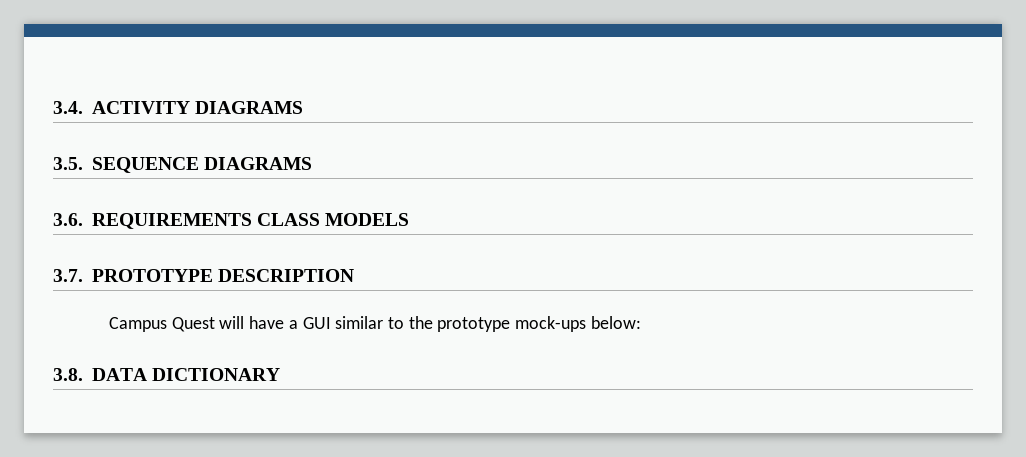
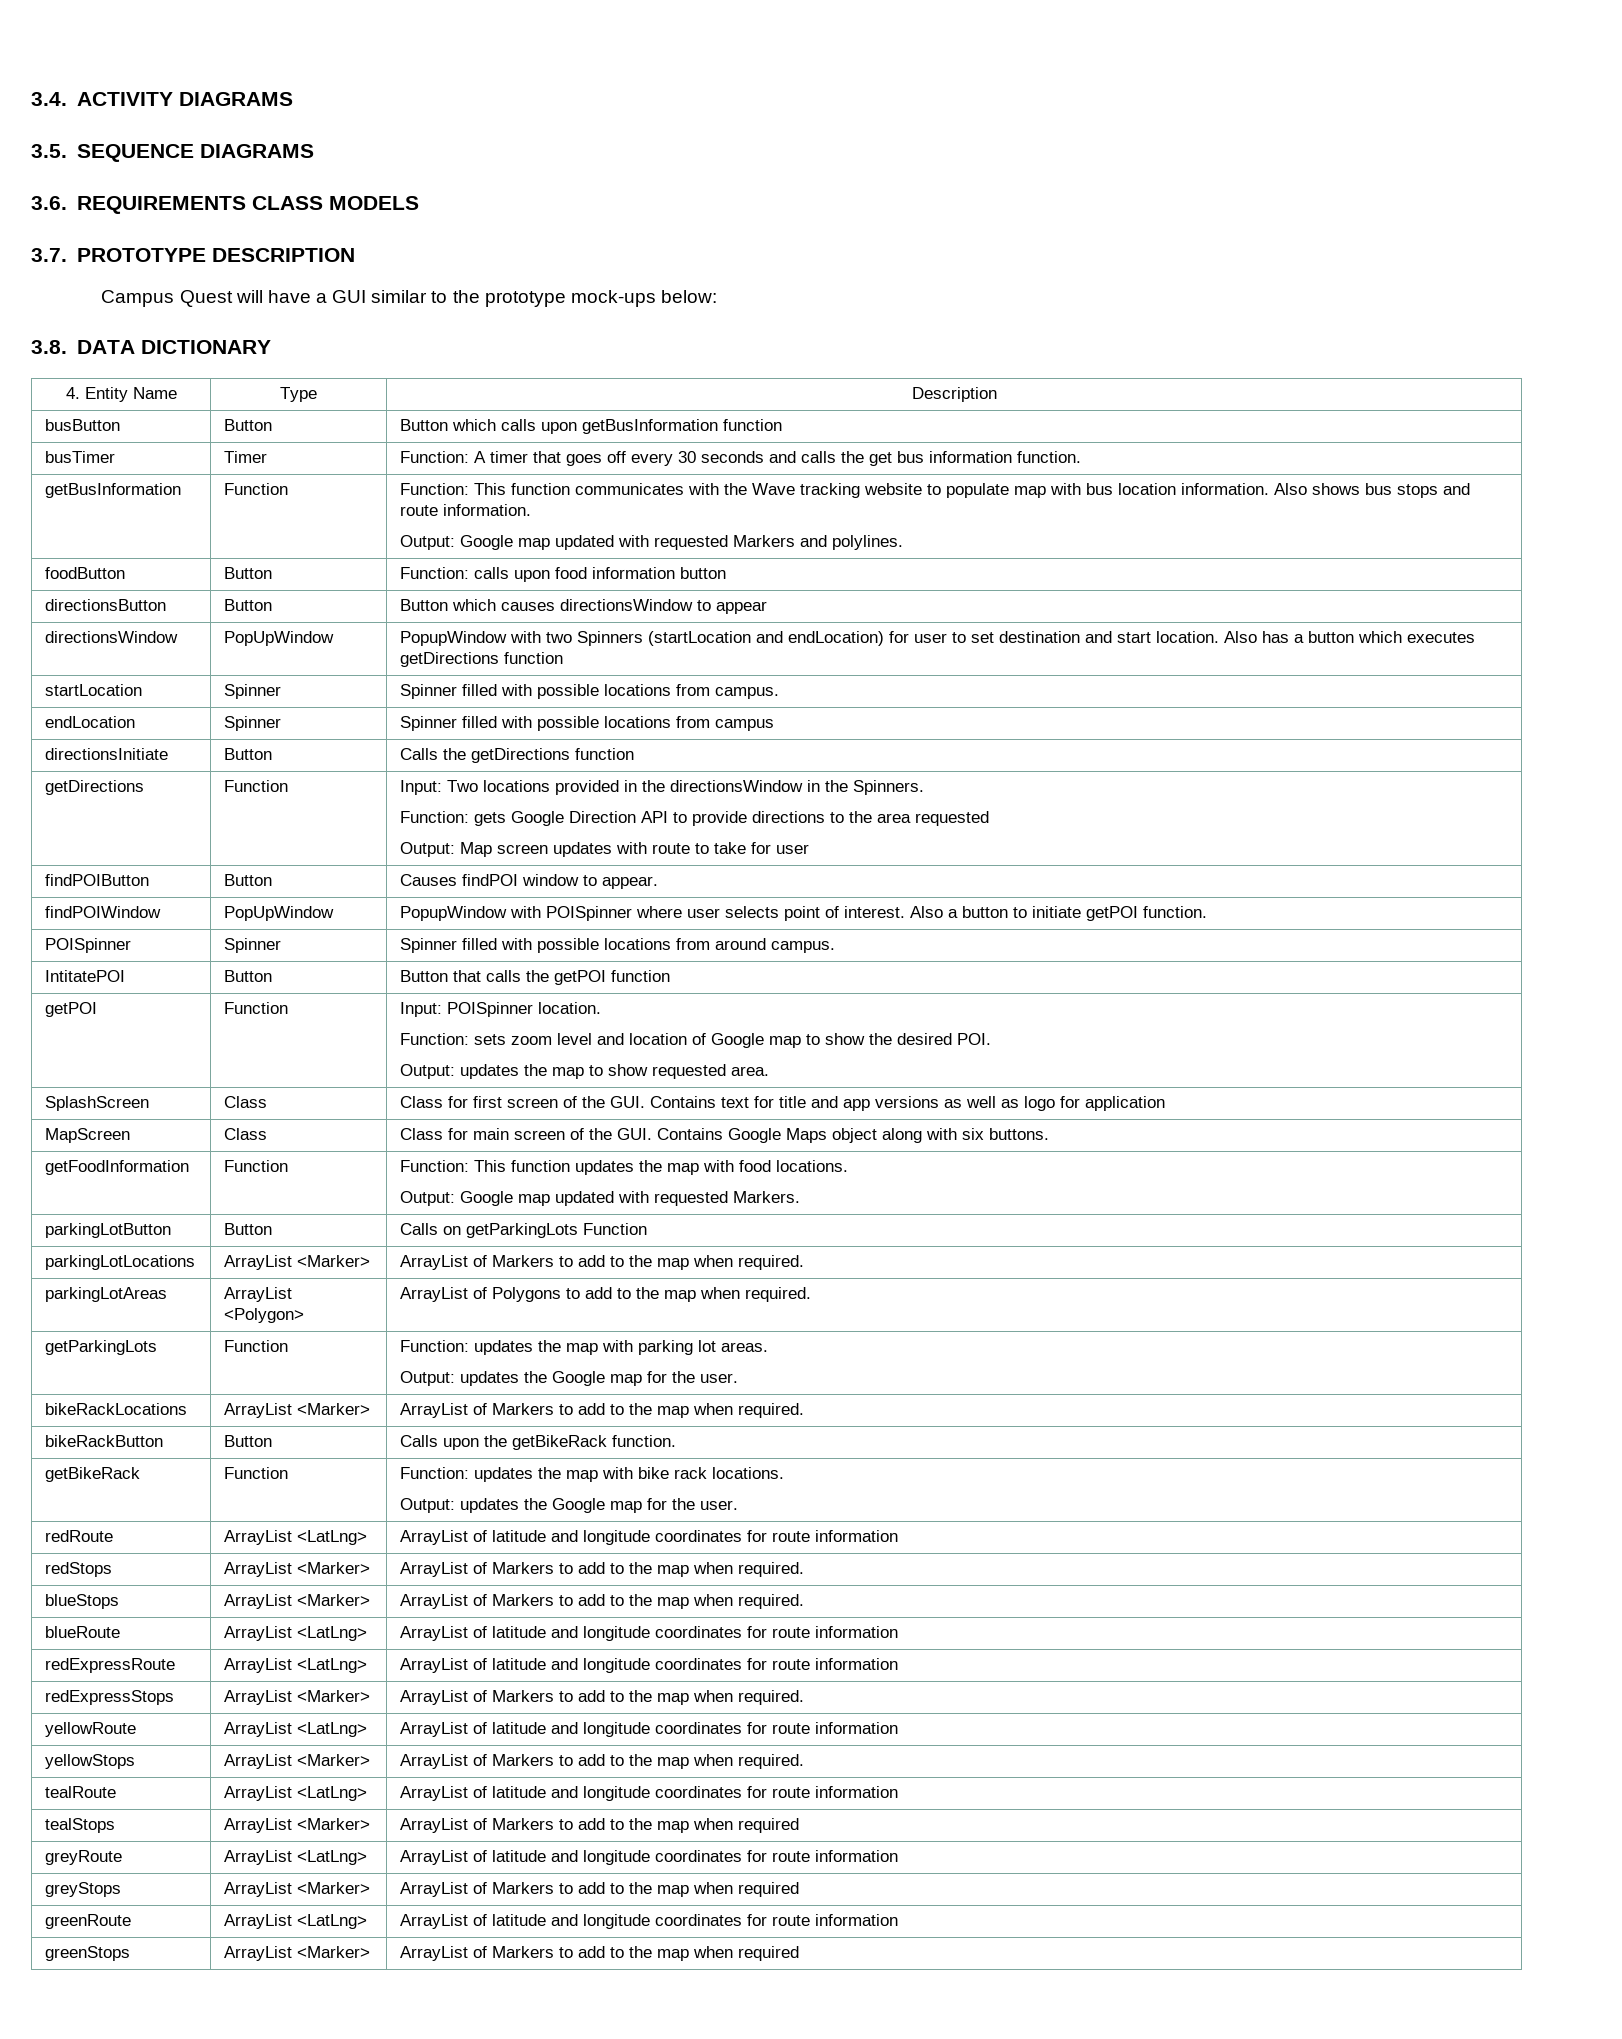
(281, 374) none -> [65,387,177,402] [280,387,317,402] [911,387,997,402] [45,419,121,431] [224,419,273,431] [400,419,783,434] [45,451,116,463] [224,451,268,463] [400,451,1082,466] [45,483,182,498] [224,483,289,495] [400,483,1471,498] [400,504,532,516] [400,535,904,550] [45,567,126,579] [224,567,273,579] [400,567,727,582] [45,599,167,611] [224,599,273,611] [400,599,768,614] [45,631,179,643] [224,631,335,646] [400,631,1476,646] [400,652,564,667] [45,684,143,696] [224,684,282,699] [400,684,780,699] [45,716,136,728] [224,716,282,731] [400,716,775,731] [45,748,169,760] [224,748,273,760] [400,748,635,763] [45,780,145,795] [224,780,289,792] [400,780,925,795] [400,811,990,826] [400,842,810,857] [45,874,150,886] [224,874,273,886] [400,874,659,889] [45,906,162,918] [224,906,335,921] [400,906,1208,921] [45,938,132,953] [224,938,282,953] [400,938,836,953] [45,970,126,982] [224,970,273,982] [400,970,671,985] [45,1002,98,1017] [224,1002,289,1014] [400,1002,602,1017] [400,1033,992,1048] [400,1064,770,1079] [45,1096,150,1111] [224,1096,268,1108] [400,1096,1166,1111] [45,1128,131,1143] [224,1128,268,1140] [400,1128,1050,1143] [45,1160,190,1175] [224,1160,289,1172] [400,1160,849,1175] [400,1191,801,1206] [45,1223,172,1238] [224,1223,273,1235] [400,1223,648,1238] [45,1255,196,1270] [224,1255,371,1270] [400,1255,805,1270] [45,1287,168,1302] [224,1287,293,1302] [224,1308,305,1323] [400,1287,812,1302] [45,1340,158,1355] [224,1340,289,1352] [400,1340,769,1355] [400,1371,739,1386] [45,1403,188,1415] [224,1403,371,1418] [400,1403,805,1418] [45,1435,164,1447] [224,1435,273,1447] [400,1435,677,1450] [45,1467,141,1482] [224,1467,289,1479] [400,1467,785,1482] [400,1498,739,1513] [45,1530,114,1542] [224,1530,368,1545] [400,1530,899,1545] [45,1562,113,1577] [224,1562,371,1577] [400,1562,805,1577] [45,1594,120,1609] [224,1594,371,1609] [400,1594,805,1609] [45,1626,121,1638] [224,1626,368,1641] [400,1626,899,1641] [45,1658,176,1673] [224,1658,368,1673] [400,1658,899,1673] [45,1690,175,1705] [224,1690,371,1705] [400,1690,805,1705] [45,1722,137,1737] [224,1722,368,1737] [400,1722,899,1737] [45,1754,136,1769] [224,1754,371,1769] [400,1754,805,1769] [45,1786,117,1798] [224,1786,368,1801] [400,1786,899,1801] [45,1818,116,1833] [224,1818,371,1833] [400,1818,800,1833] [45,1850,123,1865] [224,1850,368,1865] [400,1850,899,1865] [45,1882,122,1897] [224,1882,371,1897] [400,1882,800,1897] [45,1914,132,1929] [224,1914,368,1929] [400,1914,899,1929] [45,1946,131,1961] [224,1946,371,1961] [400,1946,800,1961] // 4. Entity Name | Type | Description // busButton | Button | Button which calls upon getBusInformation function // busTimer | Timer | Function: A timer that goes off every 30 seconds and calls the get bus information function. // getBusInformation | Function | Function: This function communicates with the Wave tracking website to populate map with bus location information. Also shows bus stops and route information. // Output: Google map updated with requested Markers and polylines. // foodButton | Button | Function: calls upon food information button // directionsButton | Button | Button which causes directionsWindow to appear // directionsWindow | PopUpWindow | PopupWindow with two Spinners (startLocation and endLocation) for user to set destination and start location. Also has a button which executes getDirections function // startLocation | Spinner | Spinner filled with possible locations from campus. // endLocation | Spinner | Spinner filled with possible locations from campus // directionsInitiate | Button | Calls the getDirections function // getDirections | Function | Input: Two locations provided in the directionsWindow in the Spinners. // Function: gets Google Direction API to provide directions to the area requested // Output: Map screen updates with route to take for user // findPOIButton | Button | Causes findPOI window to appear. // findPOIWindow | PopUpWindow | PopupWindow with POISpinner where user selects point of interest. Also a button to initiate getPOI function. // POISpinner | Spinner | Spinner filled with possible locations from around campus. // IntitatePOI | Button | Button that calls the getPOI function // getPOI | Function | Input: POISpinner location. // Function: sets zoom level and location of Google map to show the desired POI. // Output: updates the map to show requested area. // SplashScreen | Class | Class for first screen of the GUI. Contains text for title and app versions as well as logo for application // MapScreen | Class | Class for main screen of the GUI. Contains Google Maps object along with six buttons. // getFoodInformation | Function | Function: This function updates the map with food locations. // Output: Google map updated with requested Markers. // parkingLotButton | Button | Calls on getParkingLots Function // parkingLotLocations | ArrayList <Marker> | ArrayList of Markers to add to the map when required. // parkingLotAreas | ArrayList <Polygon> | ArrayList of Polygons to add to the map when required. // getParkingLots | Function | Function: updates the map with parking lot areas. // Output: updates the Google map for the user. // bikeRackLocations | ArrayList <Marker> | ArrayList of Markers to add to the map when required. // bikeRackButton | Button | Calls upon the getBikeRack function. // getBikeRack | Function | Function: updates the map with bike rack locations. // Output: updates the Google map for the user. // redRoute | ArrayList <LatLng> | ArrayList of latitude and longitude coordinates for route information // redStops | ArrayList <Marker> | ArrayList of Markers to add to the map when required. // blueStops | ArrayList <Marker> | ArrayList of Markers to add to the map when required. // blueRoute | ArrayList <LatLng> | ArrayList of latitude and longitude coordinates for route information // redExpressRoute | ArrayList <LatLng> | ArrayList of latitude and longitude coordinates for route information // redExpressStops | ArrayList <Marker> | ArrayList of Markers to add to the map when required. // yellowRoute | ArrayList <LatLng> | ArrayList of latitude and longitude coordinates for route information // yellowStops | ArrayList <Marker> | ArrayList of Markers to add to the map when required. // tealRoute | ArrayList <LatLng> | ArrayList of latitude and longitude coordinates for route information // tealStops | ArrayList <Marker> | ArrayList of Markers to add to the map when required // greyRoute | ArrayList <LatLng> | ArrayList of latitude and longitude coordinates for route information // greyStops | ArrayList <Marker> | ArrayList of Markers to add to the map when required // greenRoute | ArrayList <LatLng> | ArrayList of latitude and longitude coordinates for route information // greenStops | ArrayList <Marker> | ArrayList of Markers to add to the map when required

